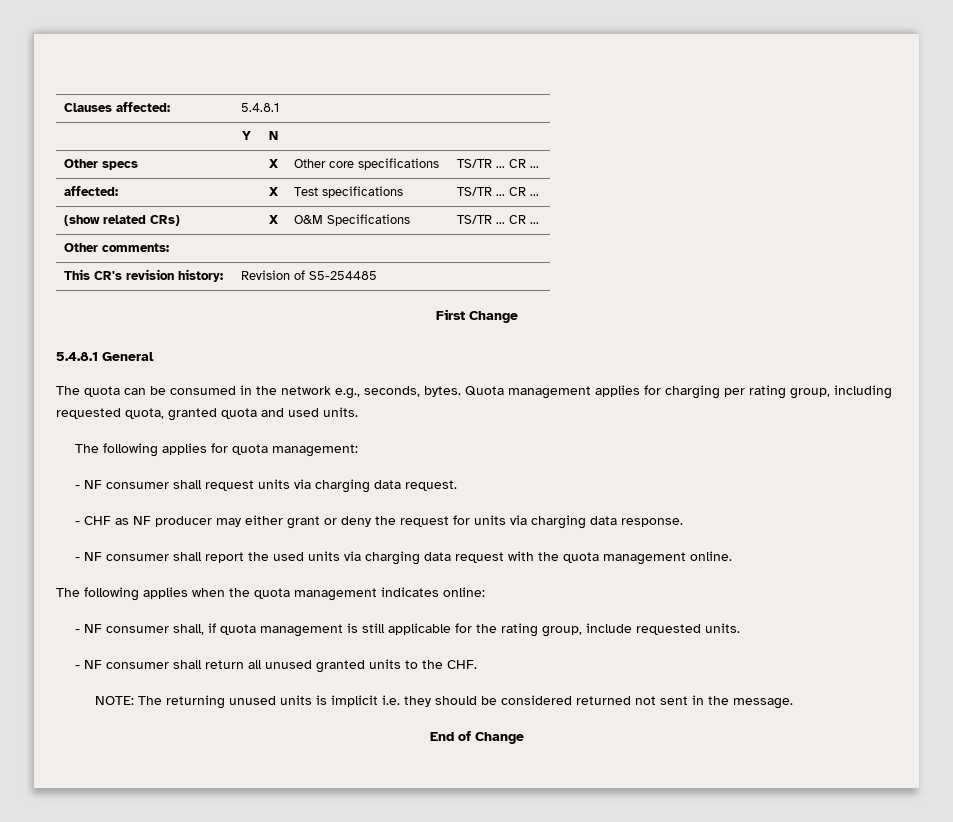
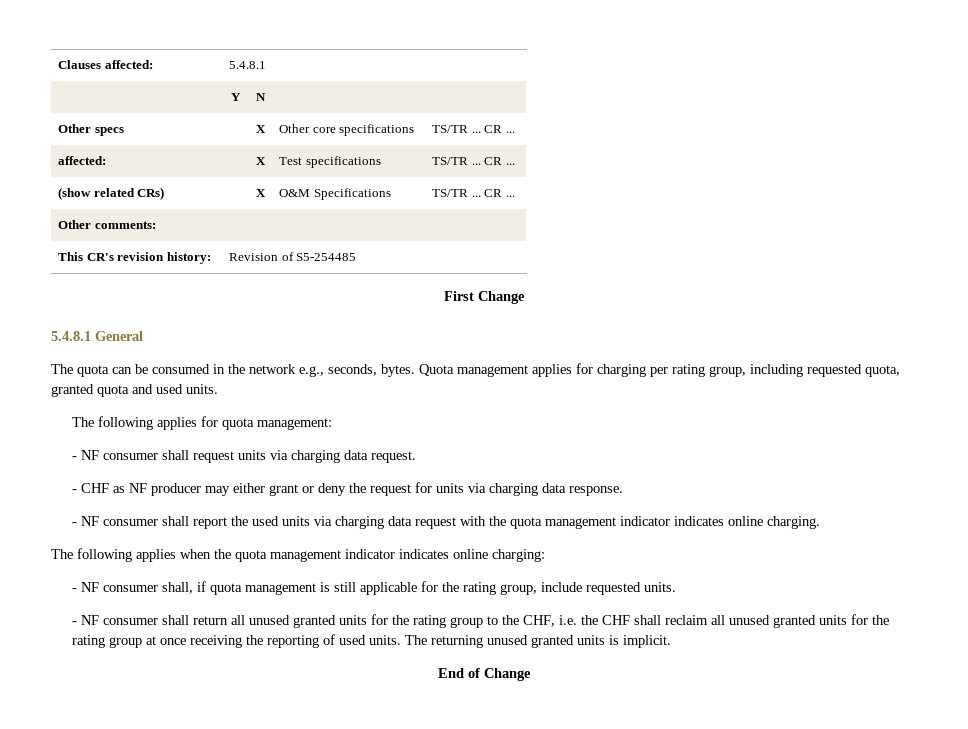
[690,551,733,561] online. -> [619,516,820,529] indicator indicates online charging.
[381,587,485,597] indicates online: -> [345,549,545,562] indicator indicates online charging:
[405,660,478,669] [94,696,134,705] to the CHF. // NOTE: -> [370,614,889,628] [71,634,401,648] for the rating group to the CHF, i.e. the CHF shall reclaim all unused granted units for the rating group at once receiving the reporting of used units.
(276, 700) none -> [530,635,574,648] granted
[330,695,793,709] implicit i.e. they should be considered returned not sent in the message. -> [622,635,671,648] implicit.

